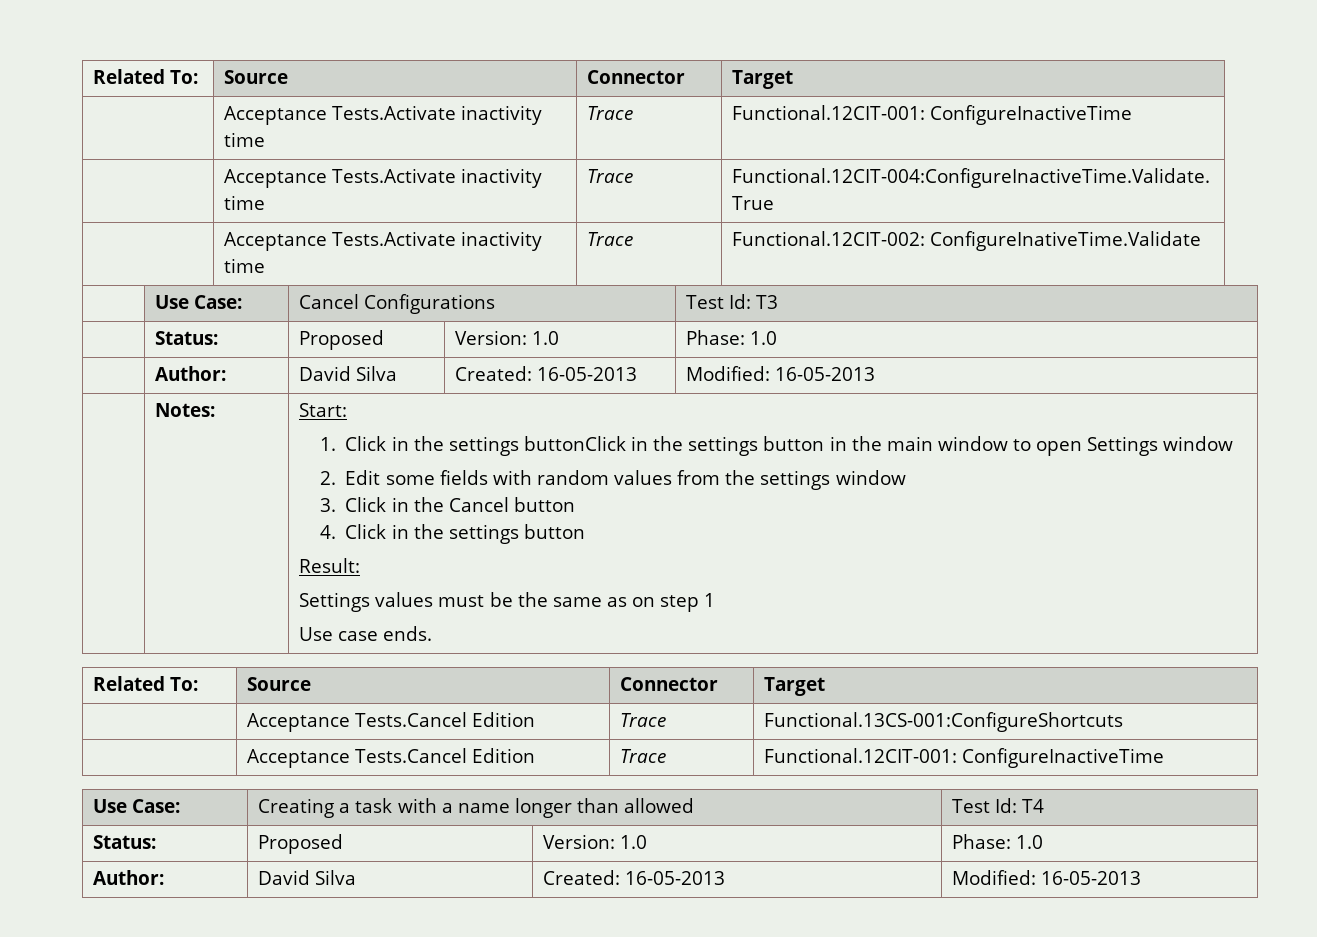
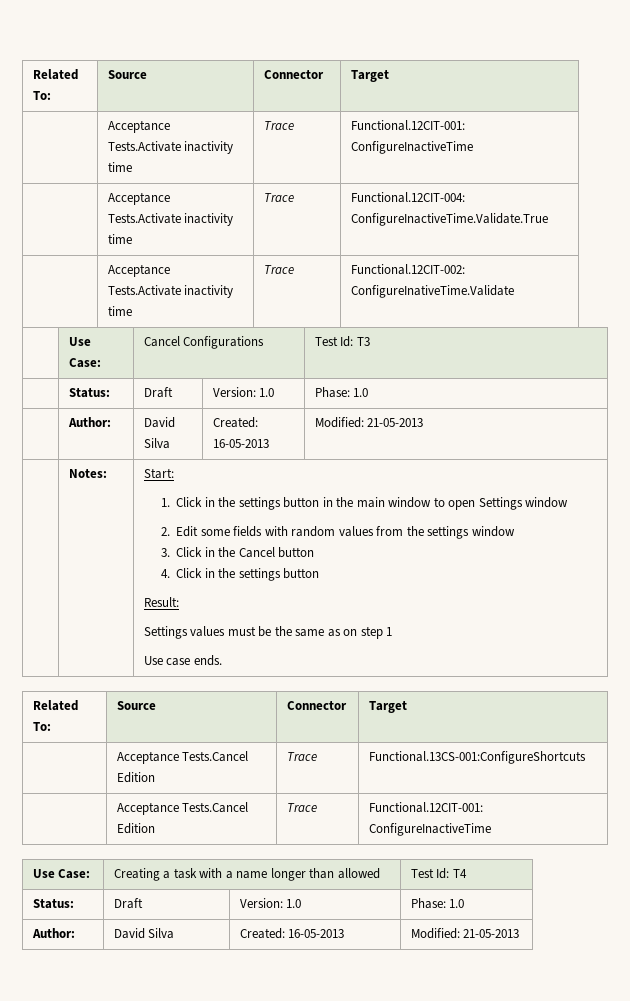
[299,330,385,350] Proposed -> [143,387,173,398] Draft
[775,367,876,381] 16-05-2013 -> [367,418,424,427] 21-05-2013
[523,436,759,456] buttonClick in the settings -> (281, 503) none
[258,834,344,854] Proposed -> [113,898,143,909] Draft
[1041,871,1142,885] 16-05-2013 -> [463,929,520,938] 21-05-2013

